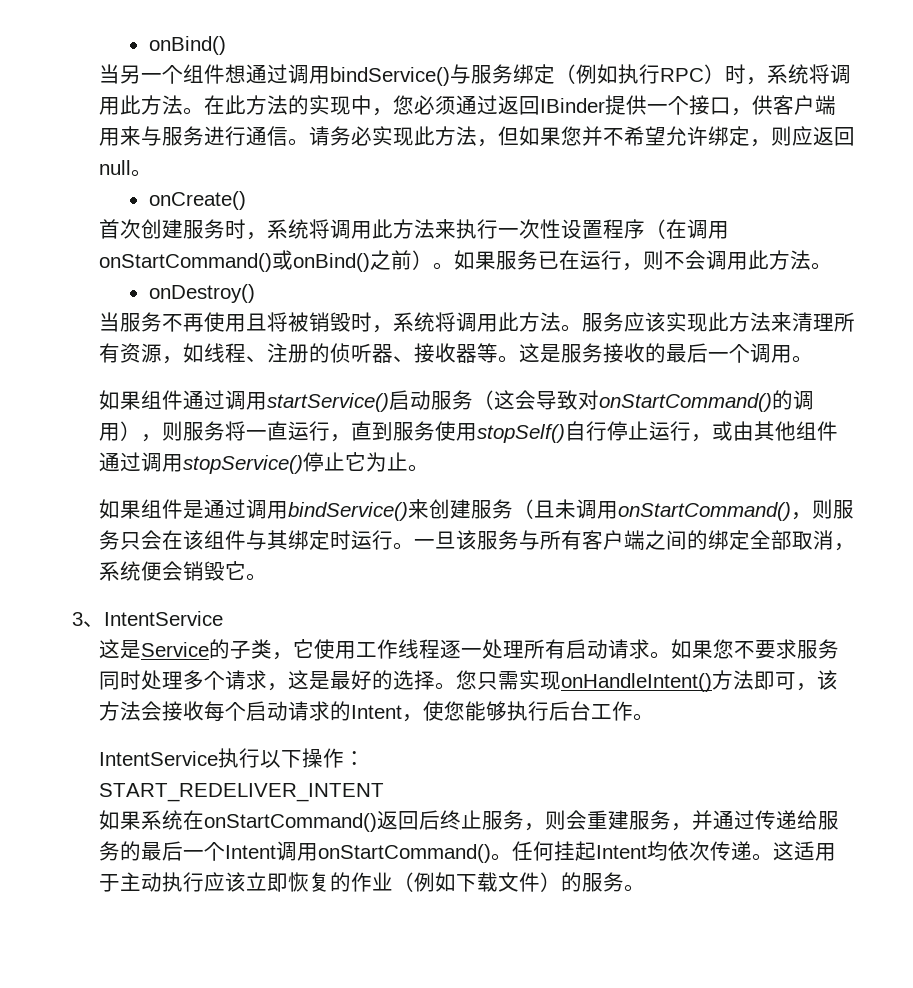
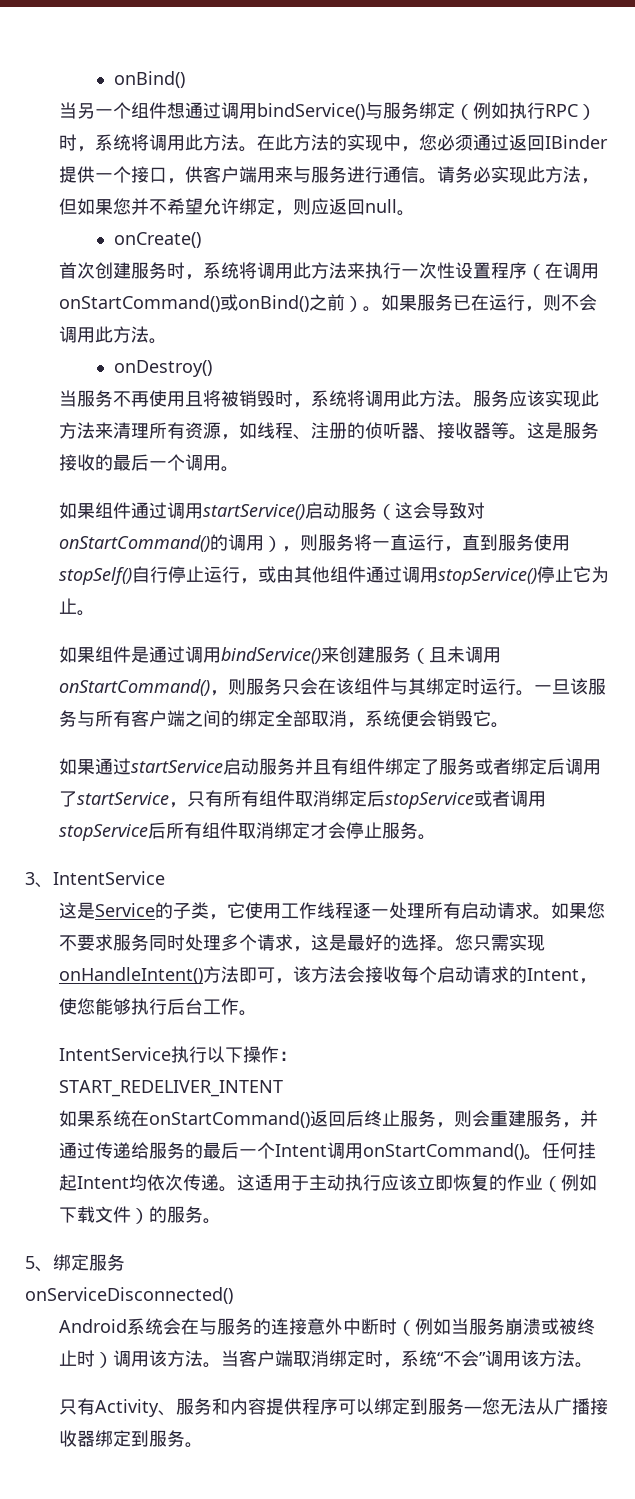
(268, 577) none -> [59,758,602,775] [59,790,547,809] [59,822,437,841] // 如果通过startService启动服务并且有组件绑定了服务或者绑定后调用了startService，只有所有组件取消绑定后stopService或者调用stopService后所有组件取消绑定才会停止服务。
(646, 888) none -> [25,1254,125,1272] [25,1287,233,1304] [59,1318,596,1336] [59,1350,594,1368] [59,1398,609,1417] [59,1430,204,1448] // 5、绑定服务 // onServiceDisconnected() // Android系统会在与服务的连接意外中断时（例如当服务崩溃或被终止时）调用该方法。当客户端取消绑定时，系统“不会”调用该方法。 // 只有Activity、服务和内容提供程序可以绑定到服务—您无法从广播接收器绑定到服务。

